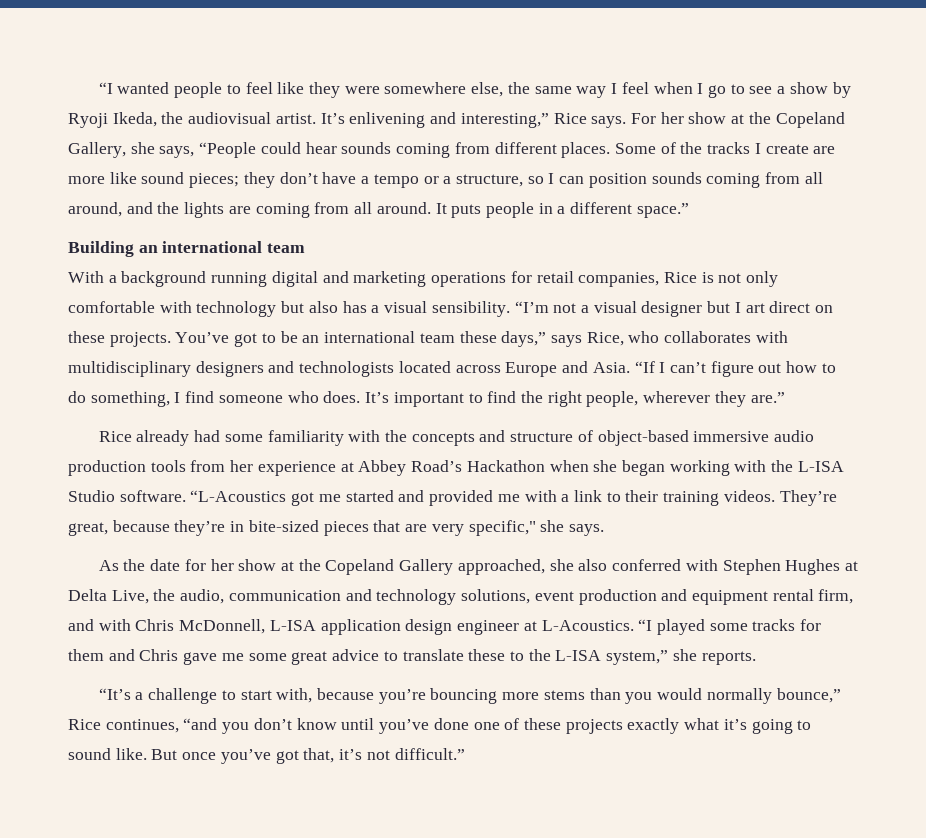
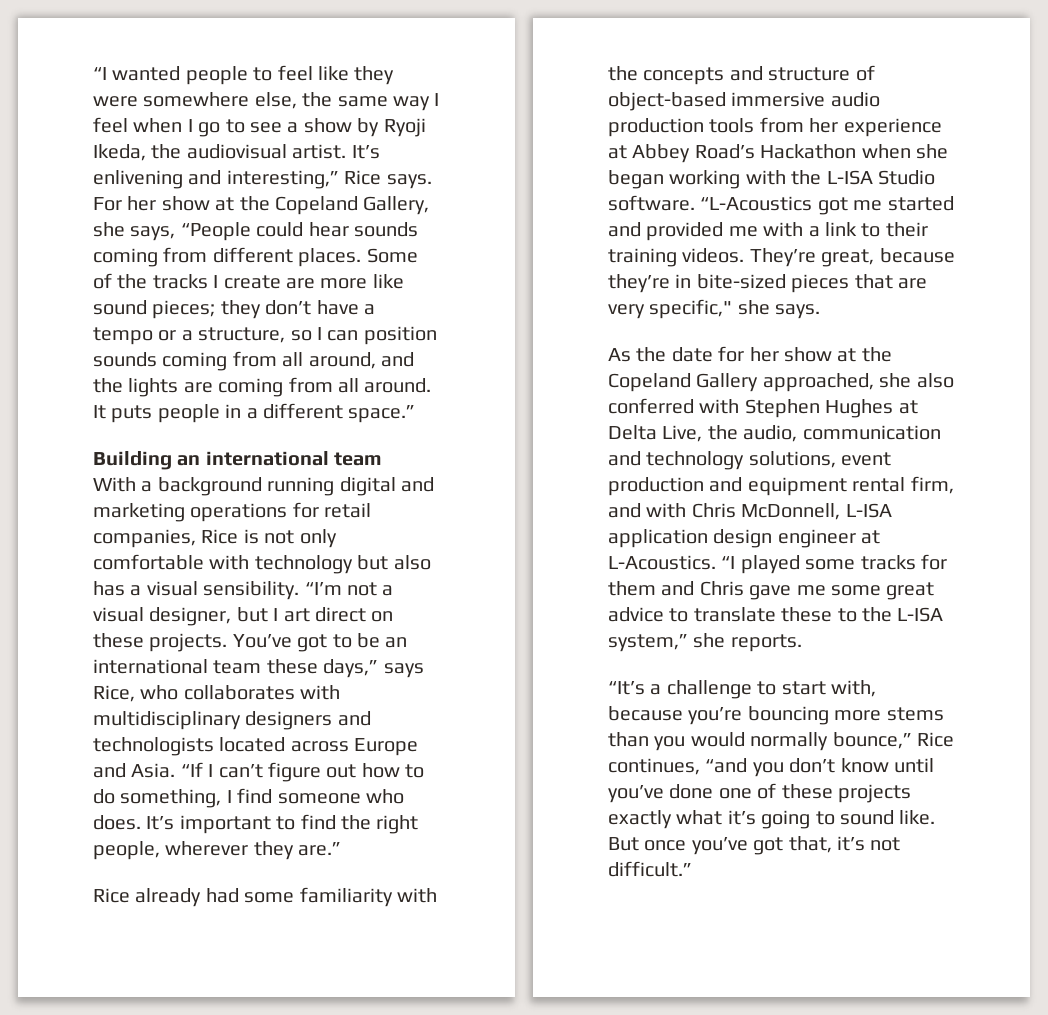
[641,301,703,317] designer -> [149,607,232,626] designer,

